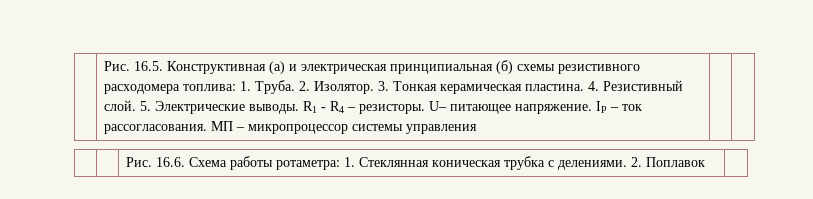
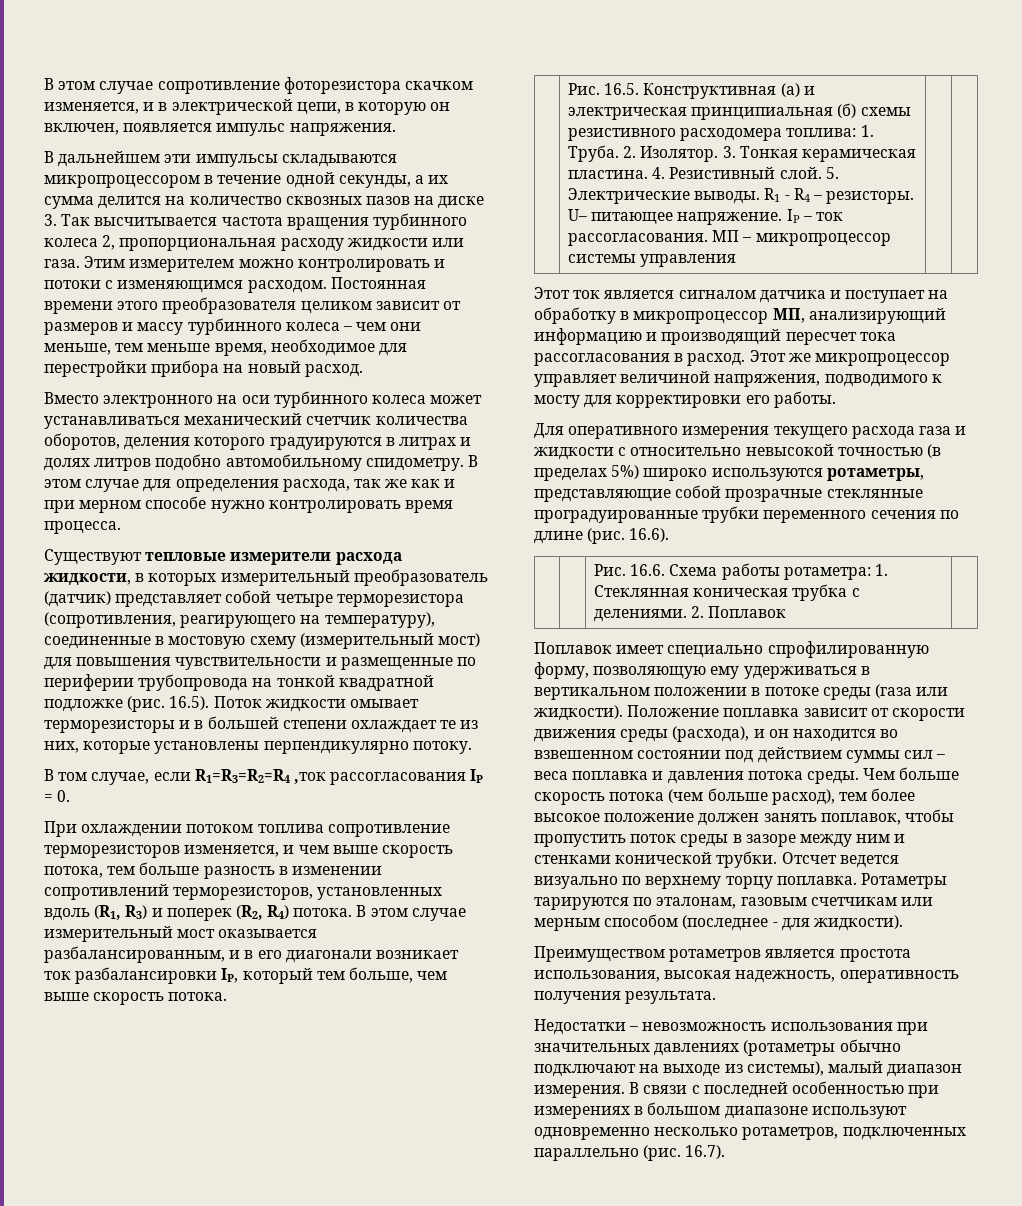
(103, 66) none -> [44,77,473,94] [44,99,451,115] [44,123,396,136] [44,151,397,167] [44,172,449,188] [44,196,485,209] [44,213,467,230] [44,235,464,251] [44,256,445,272] [44,277,426,293] [44,297,461,314] [44,318,422,335] [44,339,407,356] [44,360,363,377] [44,391,483,408] [44,413,468,429] [44,433,472,450] [44,454,478,471] [44,479,456,492] [44,496,453,513] [44,521,121,534] [44,549,402,565] [44,569,488,586] [44,590,464,607] [44,612,435,628] [44,633,480,649] [44,657,476,670] [44,674,434,691] [44,696,419,712] [44,716,479,733] [44,741,472,754] [44,769,484,785] [44,790,71,802] [44,821,450,837] [44,845,453,858] [44,862,382,879] [44,884,443,900] [44,905,466,921] [44,926,318,942] [44,946,459,963] [44,967,448,984] [44,992,228,1005] В этом случае сопротивление фоторезистора скачком изменяется, и в электрической цепи, в которую он включен, появляется импульс напряжения. // В дальнейшем эти импульсы складываются микропроцессором в течение одной секунды, а их сумма делится на количество сквозных пазов на диске 3. Так высчитывается частота вращения турбинного колеса 2, пропорциональная расходу жидкости или газа. Этим измерителем можно контролировать и потоки с изменяющимся расходом. Постоянная времени этого преобразователя целиком зависит от размеров и массу турбинного колеса – чем они меньше, тем меньше время, необходимое для перестройки прибора на новый расход. // Вместо электронного на оси турбинного колеса может устанавливаться механический счетчик количества оборотов, деления которого градуируются в литрах и долях литров подобно автомобильному спидометру. В этом случае для определения расхода, так же как и при мерном способе нужно контролировать время процесса. // Существуют тепловые измерители расхода жидкости, в которых измерительный преобразователь (датчик) представляет собой четыре терморезистора (сопротивления, реагирующего на температуру), соединенные в мостовую схему (измерительный мост) для повышения чувствительности и размещенные по периферии трубопровода на тонкой квадратной подложке (рис. 16.5). Поток жидкости омывает терморезисторы и в большей степени охлаждает те из них, которые установлены перпендикулярно потоку. // В том случае, если R1=R3=R2=R4 ,ток рассогласования IP = 0. // При охлаждении потоком топлива сопротивление терморезисторов изменяется, и чем выше скорость потока, тем больше разность в изменении сопротивлений терморезисторов, установленных вдоль (R1, R3) и поперек (R2, R4) потока. В этом случае измерительный мост оказывается разбалансированным, и в его диагонали возникает ток разбалансировки IP, который тем больше, чем выше скорость потока. //
(477, 129) none -> [534,287,949,303] [534,307,946,324] [534,328,896,345] [534,350,950,366] [534,371,942,387] [534,391,836,408] [534,423,967,439] [534,444,941,460] [534,465,924,481] [534,485,923,502] [534,506,959,523] [534,528,670,544] // Этот ток является сигналом датчика и поступает на обработку в микропроцессор МП, анализирующий информацию и производящий пересчет тока рассогласования в расход. Этот же микропроцессор управляет величиной напряжения, подводимого к мосту для корректировки его работы. // Для оперативного измерения текущего расхода газа и жидкости с относительно невысокой точностью (в пределах 5%) широко используются ротаметры, представляющие собой прозрачные стеклянные проградуированные трубки переменного сечения по длине (рис. 16.6).
(705, 162) none -> [534,641,929,658] [534,662,870,679] [534,684,949,700] [534,705,965,721] [534,726,899,742] [534,747,946,763] [534,767,960,784] [534,788,916,805] [534,809,954,826] [534,834,906,847] [534,851,899,868] [534,873,947,889] [534,897,933,910] [534,914,903,931] [534,946,911,962] [534,970,959,983] [534,991,717,1004] [534,1019,928,1035] [534,1039,901,1056] [534,1061,963,1077] [534,1081,940,1098] [534,1102,907,1119] [534,1127,966,1140] [534,1145,726,1161] // Поплавок имеет специально спрофилированную форму, позволяющую ему удерживаться в вертикальном положении в потоке среды (газа или жидкости). Положение поплавка зависит от скорости движения среды (расхода), и он находится во взвешенном состоянии под действием суммы сил – веса поплавка и давления потока среды. Чем больше скорость потока (чем больше расход), тем более высокое положение должен занять поплавок, чтобы пропустить поток среды в зазоре между ним и стенками конической трубки. Отсчет ведется визуально по верхнему торцу поплавка. Ротаметры тарируются по эталонам, газовым счетчикам или мерным способом (последнее - для жидкости). // Преимуществом ротаметров является простота использования, высокая надежность, оперативность получения результата. // Недостатки – невозможность использования при значительных давлениях (ротаметры обычно подключают на выходе из системы), малый диапазон измерения. В связи с последней особенностью при измерениях в большом диапазоне используют одновременно несколько ротаметров, подключенных параллельно (рис. 16.7).

